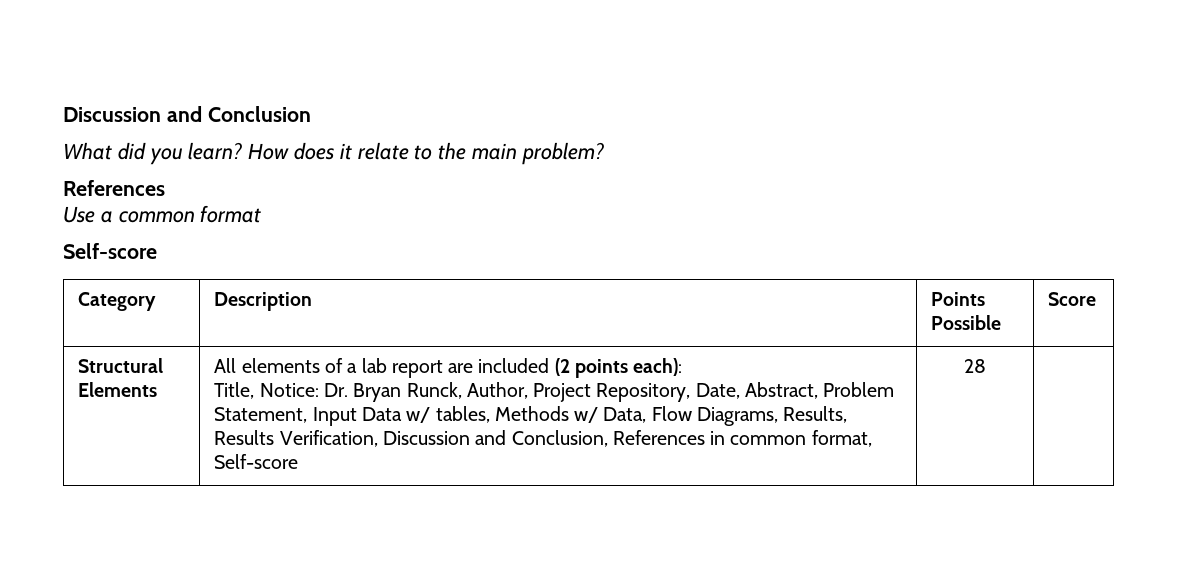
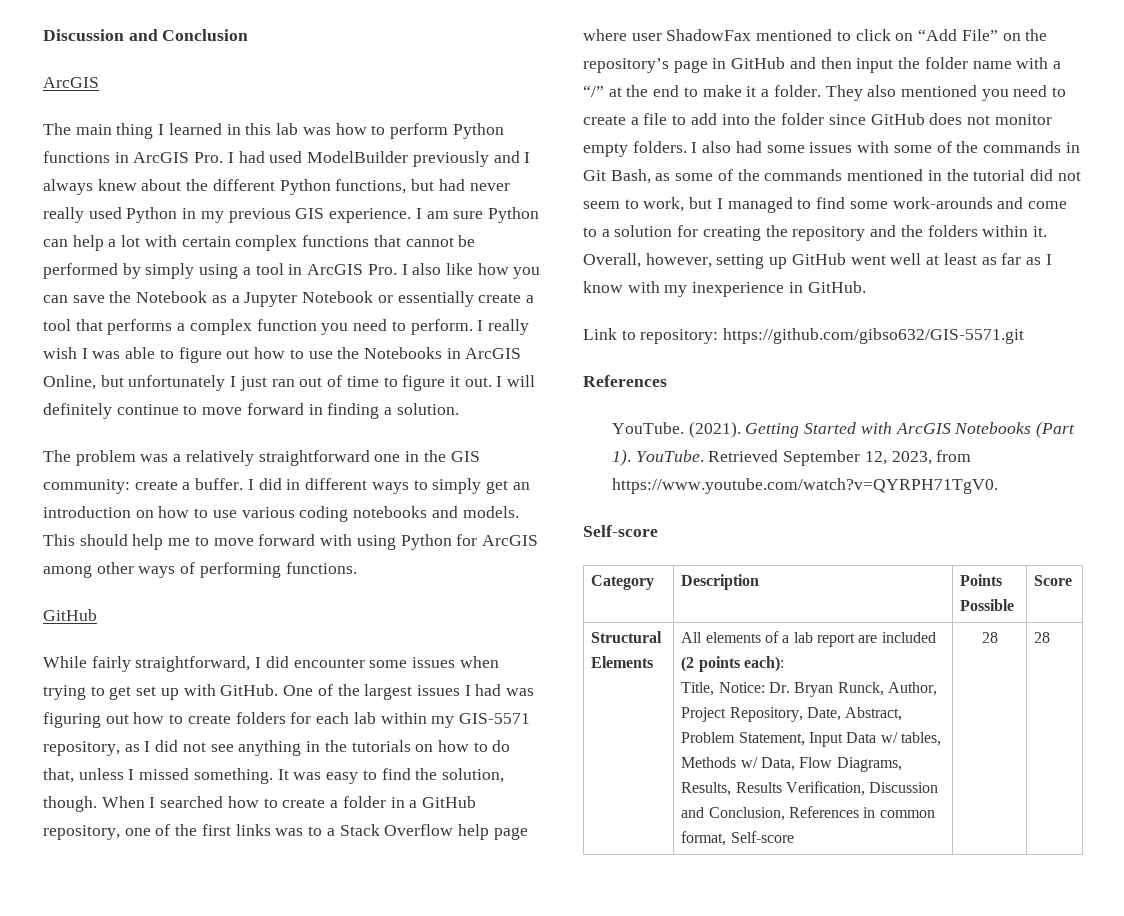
[63,142,604,165] [63,180,165,196] [63,205,262,223] What did you learn? How does it relate to the main problem? // References // Use a common format -> [43,77,99,88] [43,123,504,139] [43,151,531,167] [43,179,510,195] [43,207,539,223] [43,235,476,251] [43,263,541,279] [43,291,534,307] [43,319,529,335] [43,347,522,363] [43,375,536,391] [43,403,459,419] [43,450,480,466] [43,478,530,494] [43,506,519,522] [43,534,538,550] [43,562,357,578] [43,609,97,621] [43,656,499,672] [43,684,535,700] [43,712,530,728] [43,740,511,756] [43,768,504,784] [43,796,476,812] [43,824,528,840] [583,29,1048,41] [583,57,1061,73] [583,85,1067,101] [583,113,1052,125] [583,141,1080,157] [583,169,1081,184] [583,197,1067,213] [583,225,1047,241] [583,253,1052,269] [583,281,866,297] [583,328,1025,344] [583,375,667,387] [611,421,1075,438] [611,449,972,466] [611,478,998,494] ArcGIS // The main thing I learned in this lab was how to perform Python functions in ArcGIS Pro. I had used ModelBuilder previously and I always knew about the different Python functions, but had never really used Python in my previous GIS experience. I am sure Python can help a lot with certain complex functions that cannot be performed by simply using a tool in ArcGIS Pro. I also like how you can save the Notebook as a Jupyter Notebook or essentially create a tool that performs a complex function you need to perform. I really wish I was able to figure out how to use the Notebooks in ArcGIS Online, but unfortunately I just ran out of time to figure it out. I will definitely continue to move forward in finding a solution. // The problem was a relatively straightforward one in the GIS community: create a buffer. I did in different ways to simply get an introduction on how to use various coding notebooks and models. This should help me to move forward with using Python for ArcGIS among other ways of performing functions. // GitHub // While fairly straightforward, I did encounter some issues when trying to get set up with GitHub. One of the largest issues I had was figuring out how to create folders for each lab within my GIS-5571 repository, as I did not see anything in the tutorials on how to do that, unless I missed something. It was easy to find the solution, though. When I searched how to create a folder in a GitHub repository, one of the first links was to a Stack Overflow help page where user ShadowFax mentioned to click on “Add File” on the repository’s page in GitHub and then input the folder name with a “/” at the end to make it a folder. They also mentioned you need to create a file to add into the folder since GitHub does not monitor empty folders. I also had some issues with some of the commands in Git Bash, as some of the commands mentioned in the tutorial did not seem to work, but I managed to find some work-arounds and come to a solution for creating the repository and the folders within it. Overall, however, setting up GitHub went well at least as far as I know with my inexperience in GitHub. // Link to repository: https://github.com/gibso632/GIS-5571.git // References // YouTube. (2021). Getting Started with ArcGIS Notebooks (Part 1). YouTube. Retrieved September 12, 2023, from https://www.youtube.com/watch?v=QYRPH71TgV0.
(986, 366) none -> [1034,632,1051,643] 28

